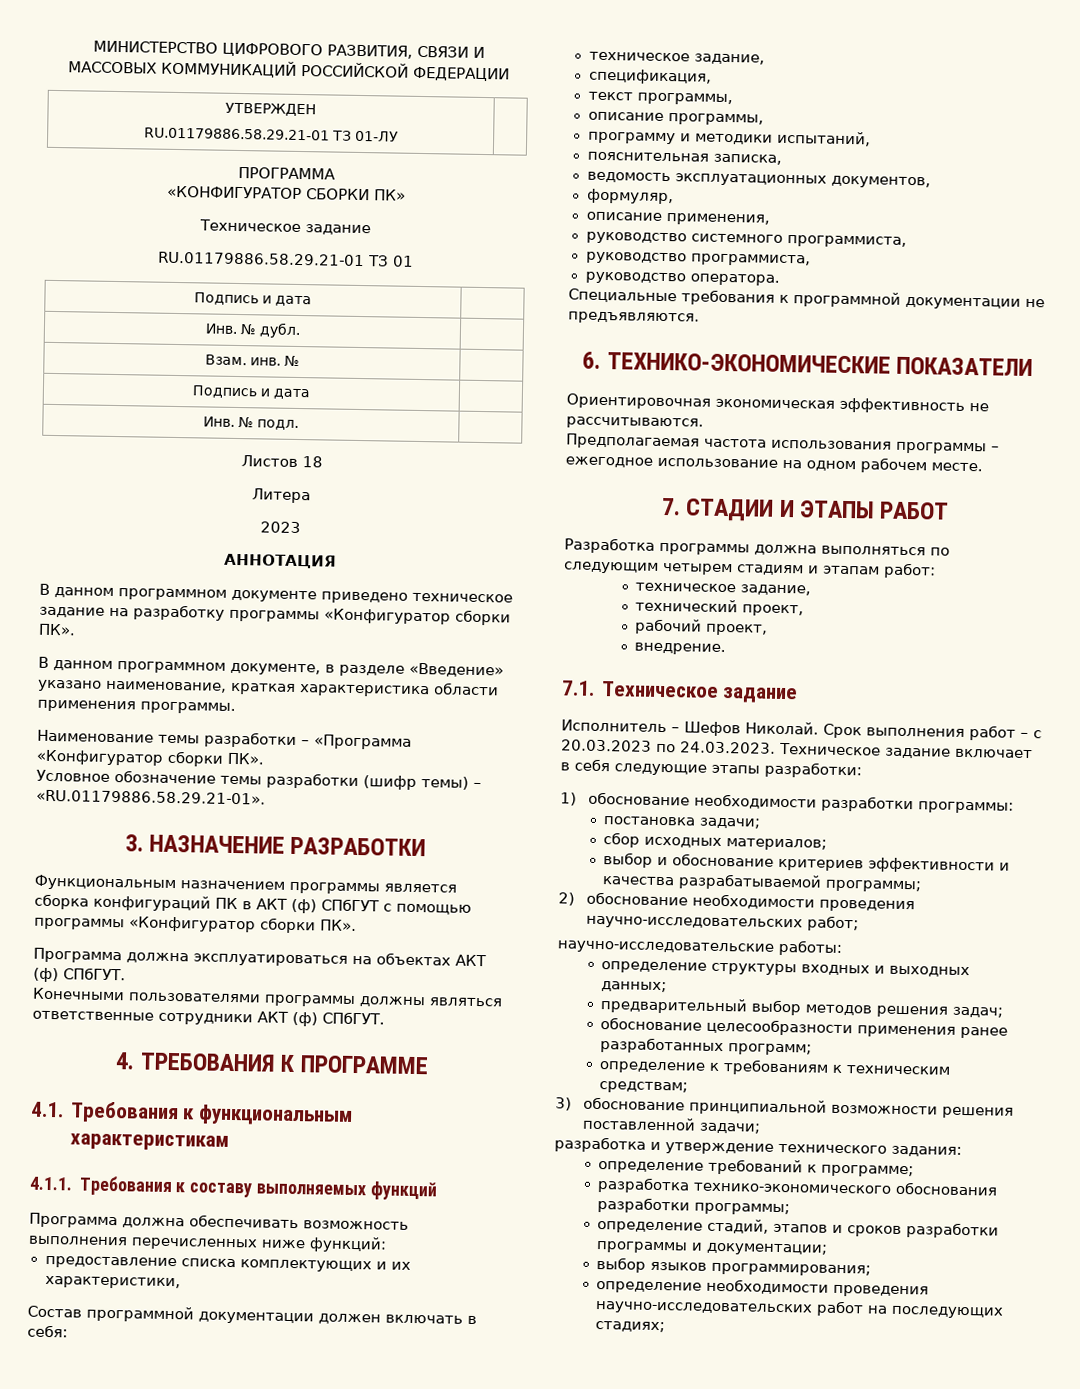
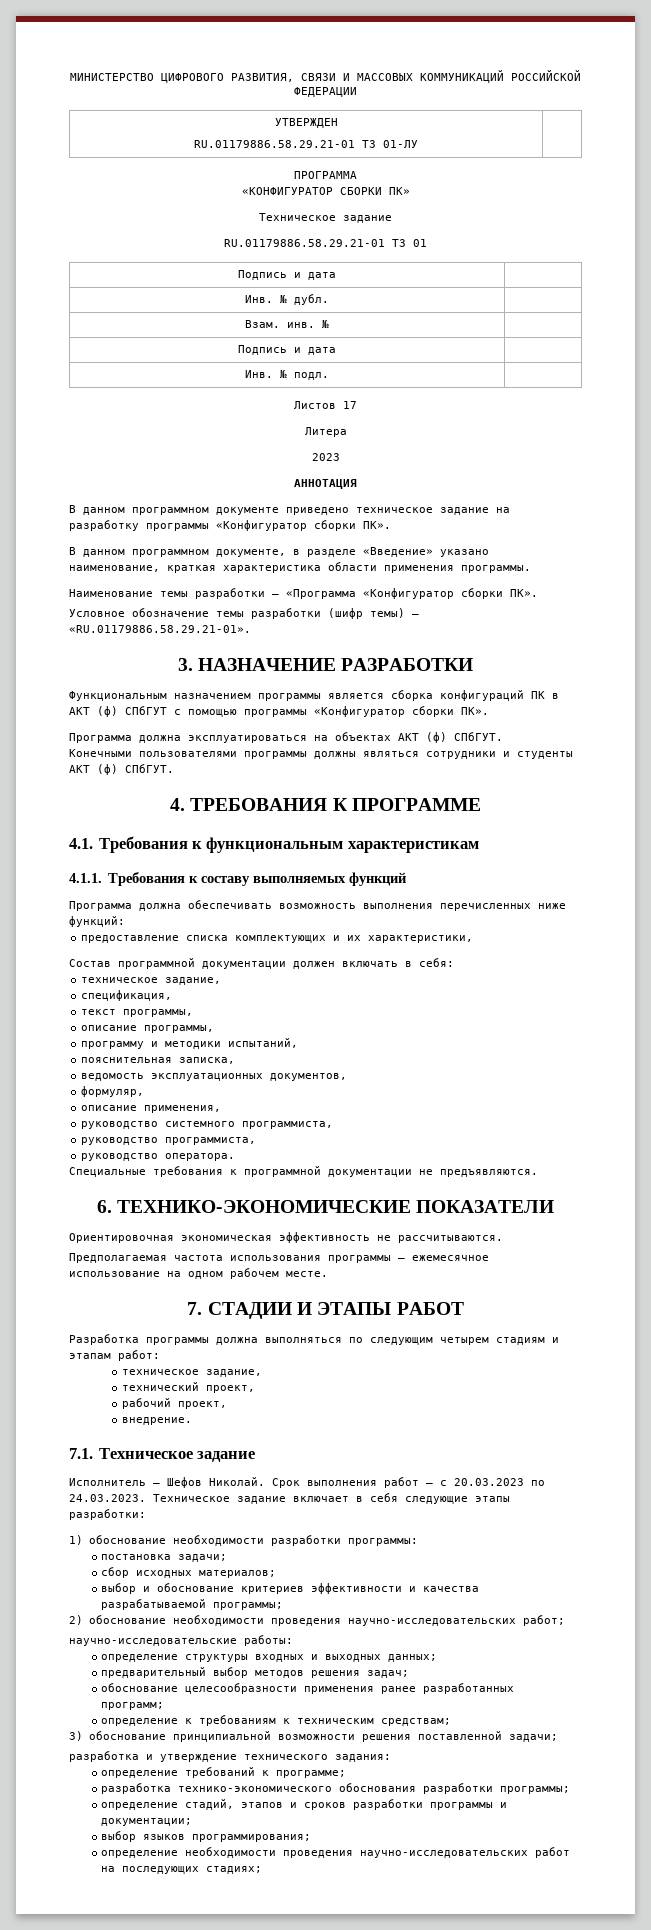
[301,456,323,468] 18 -> [343,401,357,409] 17
[32,1010,253,1026] ответственные сотрудники -> [426,751,573,759] сотрудники и студенты
[565,456,653,468] ежегодное -> [412,1255,489,1261] ежемесячное

